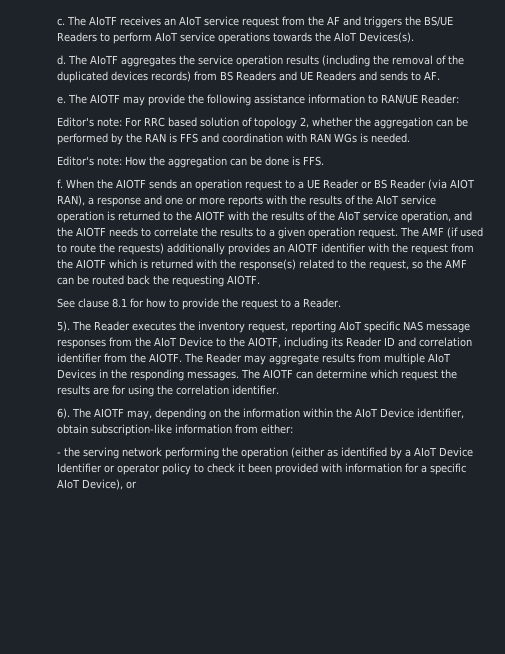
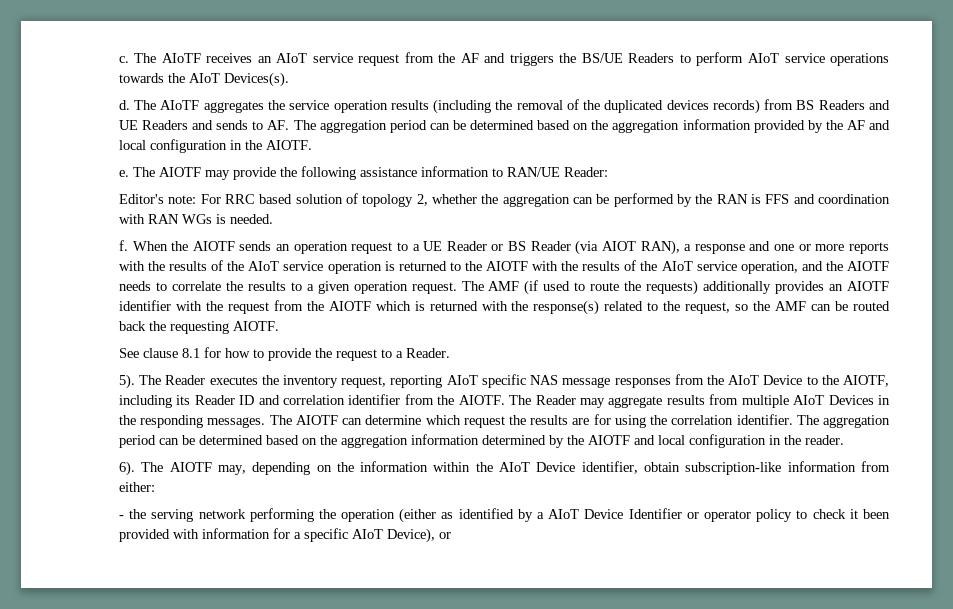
(440, 75) none -> [293,119,890,133] [118,139,312,153] The aggregation period can be determined based on the aggregation information provided by the AF and local configuration in the AIOTF.
[56,156,324,168] // Editor's note: How the aggregation can be done is FFS. -> (273, 219) none
(279, 390) none -> [796,415,890,428] [118,434,844,448] The aggregation period can be determined based on the aggregation information determined by the AIOTF and local configuration in the reader.

